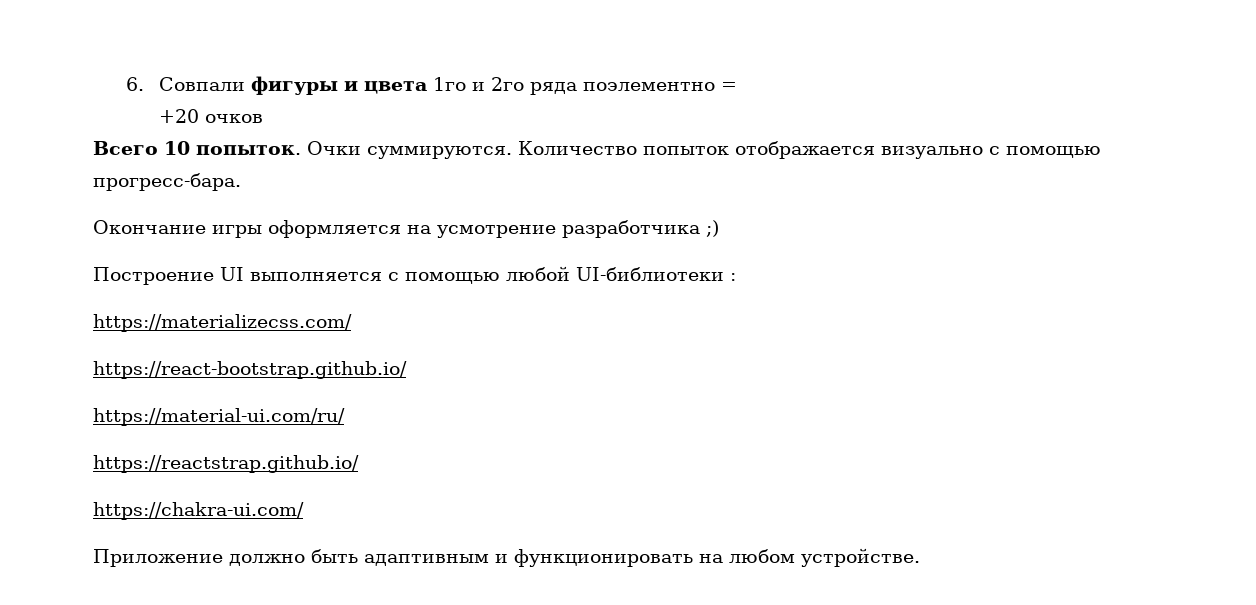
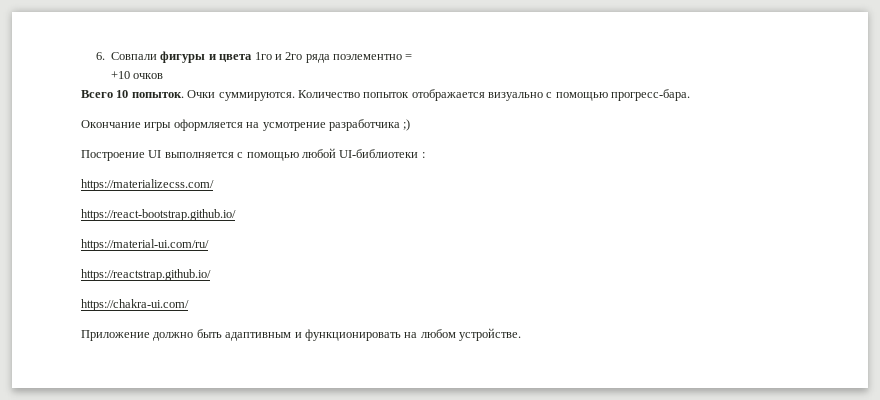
[159,109,200,123] +20 -> [110,71,130,79] +10

